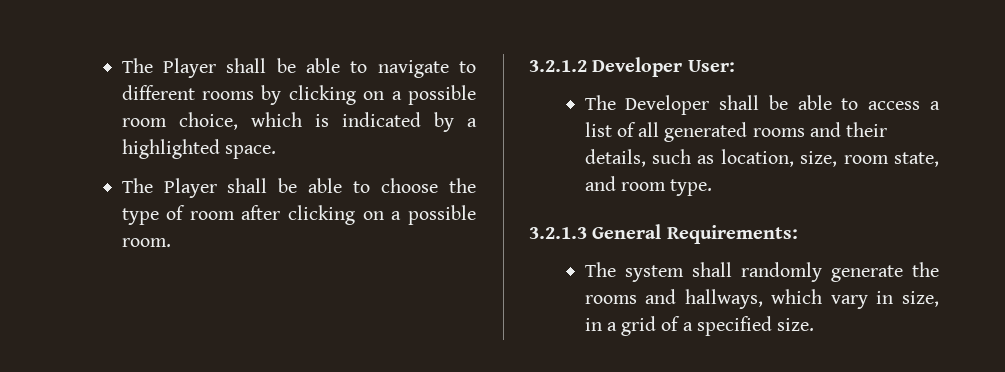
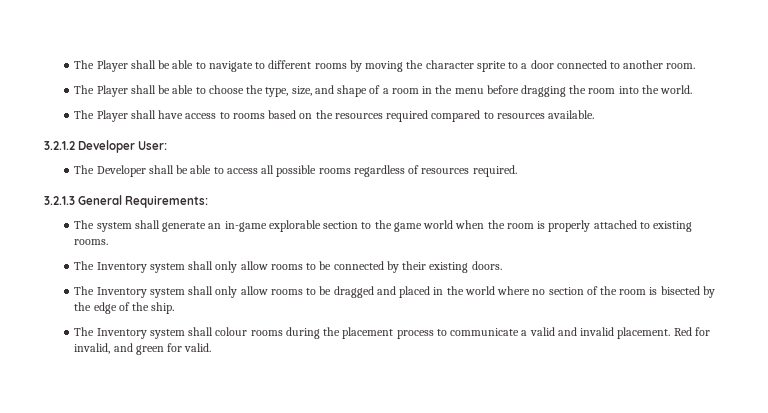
[288,85,476,105] [121,112,477,132] [121,139,276,159] clicking on a possible room choice, which is indicated by a highlighted space. -> [365,60,696,72] moving the character sprite to a door connected to another room.
[121,205,477,225] [121,238,171,247] type of room after clicking on a possible room. -> [265,85,693,97] [74,110,595,122] type, size, and shape of a room in the menu before dragging the room into the world. // The Player shall have access to rooms based on the resources required compared to resources available.
[930,101,940,110] [584,122,888,142] [584,149,939,167] [584,176,713,196] a list of all generated rooms and their details, such as location, size, room state, and room type. -> [261,165,517,177] all possible rooms regardless of resources required.
[740,262,939,282] [584,289,939,309] [584,316,815,336] randomly generate the rooms and hallways, which vary in size, in a grid of a specified size. -> [162,220,692,232] [74,239,109,245] [74,261,502,273] [74,286,715,298] [74,302,175,314] [74,327,710,339] [74,343,212,355] generate an in-game explorable section to the game world when the room is properly attached to existing rooms. // The Inventory system shall only allow rooms to be connected by their existing doors. // The Inventory system shall only allow rooms to be dragged and placed in the world where no section of the room is bisected by the edge of the ship. // The Inventory system shall colour rooms during the placement process to communicate a valid and invalid placement. Red for invalid, and green for valid.

